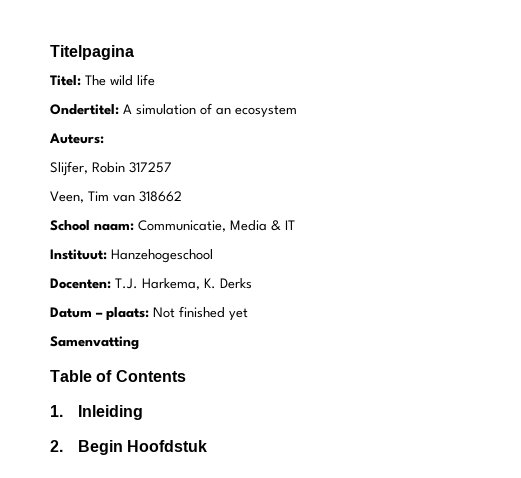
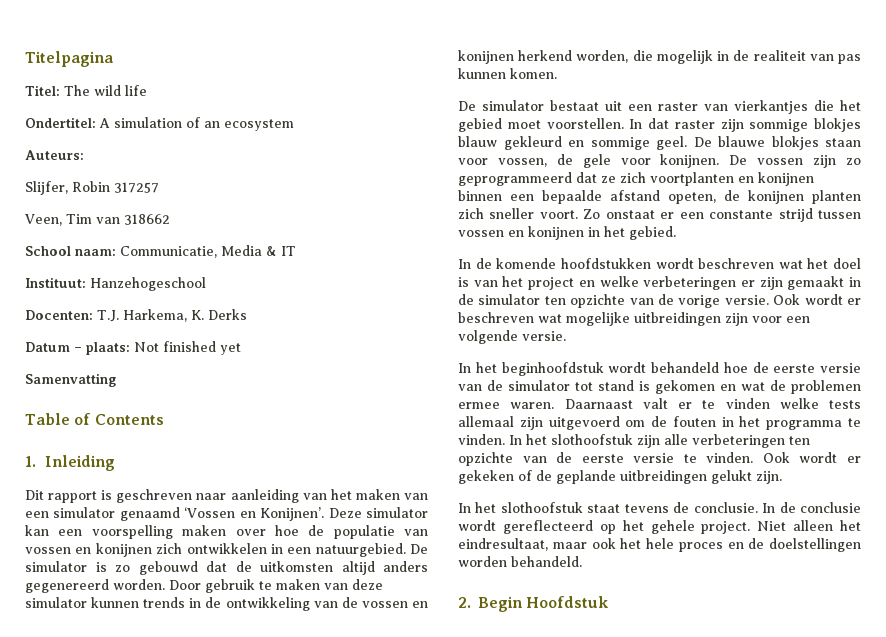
(143, 412) none -> [25,489,428,503] [25,507,428,521] [25,525,428,539] [25,543,428,557] [25,561,428,575] [25,579,383,593] [25,597,428,611] [458,50,861,64] [458,68,557,79] [458,100,861,114] [458,118,861,132] [458,136,861,150] [458,154,862,168] [458,172,814,186] [458,190,861,204] [458,208,861,222] [458,226,676,240] [458,258,861,269] [458,276,861,290] [458,294,861,308] [458,312,810,326] [458,330,566,344] [458,362,861,376] [458,380,861,394] [458,398,861,409] [458,416,861,430] [458,434,810,448] [458,452,861,466] [458,470,782,484] [458,502,862,513] [458,520,861,534] [458,538,861,552] [458,556,582,567] // Dit rapport is geschreven naar aanleiding van het maken van een simulator genaamd ‘Vossen en Konijnen’. Deze simulator kan een voorspelling maken over hoe de populatie van vossen en konijnen zich ontwikkelen in een natuurgebied. De simulator is zo gebouwd dat de uitkomsten altijd anders gegenereerd worden. Door gebruik te maken van deze simulator kunnen trends in de ontwikkeling van de vossen en konijnen herkend worden, die mogelijk in de realiteit van pas kunnen komen. // De simulator bestaat uit een raster van vierkantjes die het gebied moet voorstellen. In dat raster zijn sommige blokjes blauw gekleurd en sommige geel. De blauwe blokjes staan voor vossen, de gele voor konijnen. De vossen zijn zo geprogrammeerd dat ze zich voortplanten en konijnen binnen een bepaalde afstand opeten, de konijnen planten zich sneller voort. Zo onstaat er een constante strijd tussen vossen en konijnen in het gebied. // In de komende hoofdstukken wordt beschreven wat het doel is van het project en welke verbeteringen er zijn gemaakt in de simulator ten opzichte van de vorige versie. Ook wordt er beschreven wat mogelijke uitbreidingen zijn voor een volgende versie. // In het beginhoofdstuk wordt behandeld hoe de eerste versie van de simulator tot stand is gekomen en wat de problemen ermee waren. Daarnaast valt er te vinden welke tests allemaal zijn uitgevoerd om de fouten in het programma te vinden. In het slothoofstuk zijn alle verbeteringen ten opzichte van de eerste versie te vinden. Ook wordt er gekeken of de geplande uitbreidingen gelukt zijn. // In het slothoofstuk staat tevens de conclusie. In de conclusie wordt gereflecteerd op het gehele project. Niet alleen het eindresultaat, maar ook het hele proces en de doelstellingen worden behandeld.

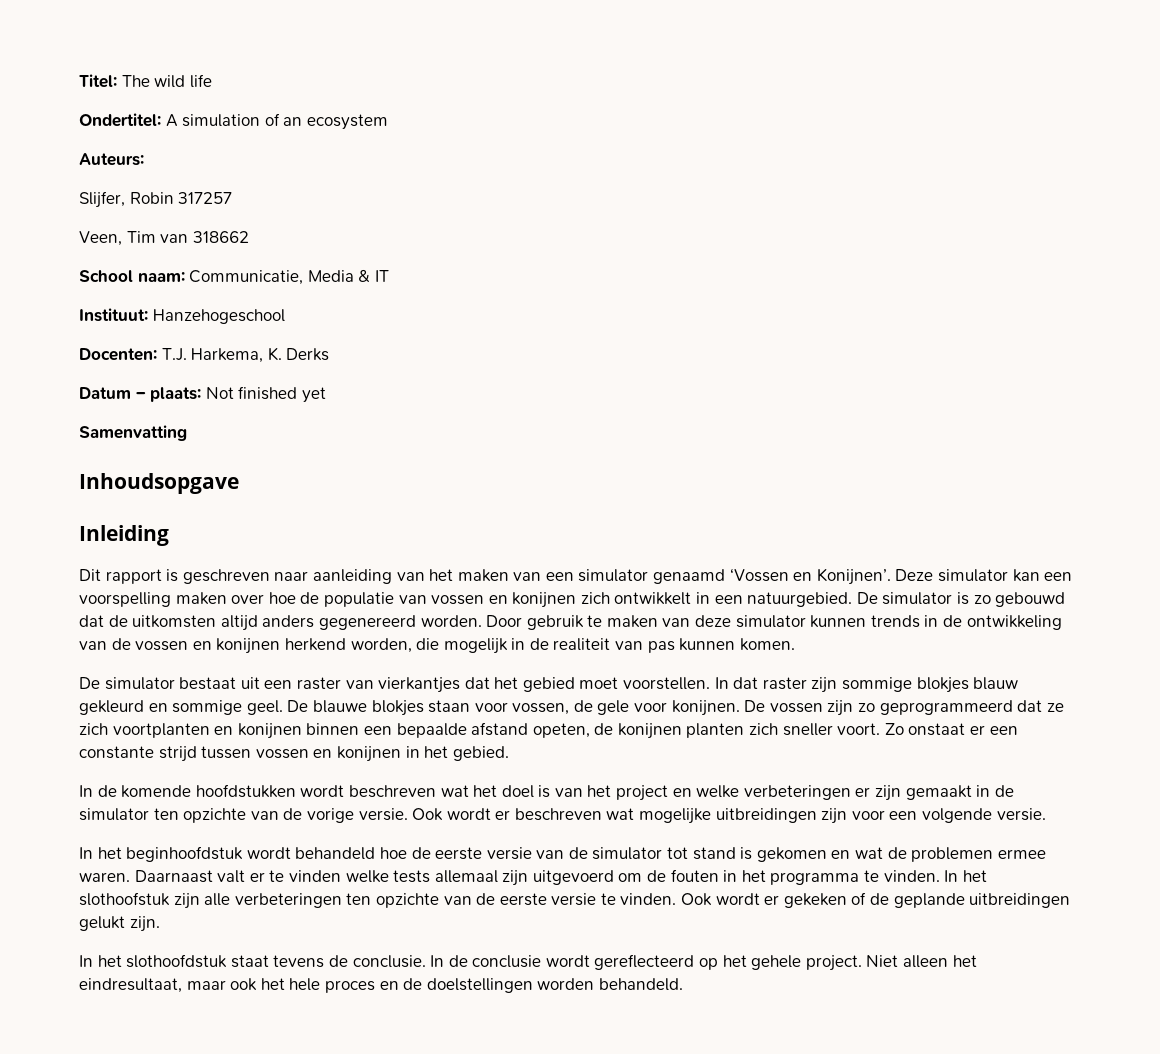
[25,51,114,67] Titelpagina // -> (79, 81) none
[25,413,164,425] [25,456,36,467] Table of Contents // 1. -> [79,473,239,494] Inhoudsopgave //
[186,543,267,554] ontwikkelen -> [614,592,692,605] ontwikkelt
[814,100,834,111] die -> [464,677,490,689] dat
[500,502,583,513] slothoofstuk -> [126,954,228,968] slothoofdstuk
[458,596,609,612] // 2. Begin Hoofdstuk -> (683, 984) none

